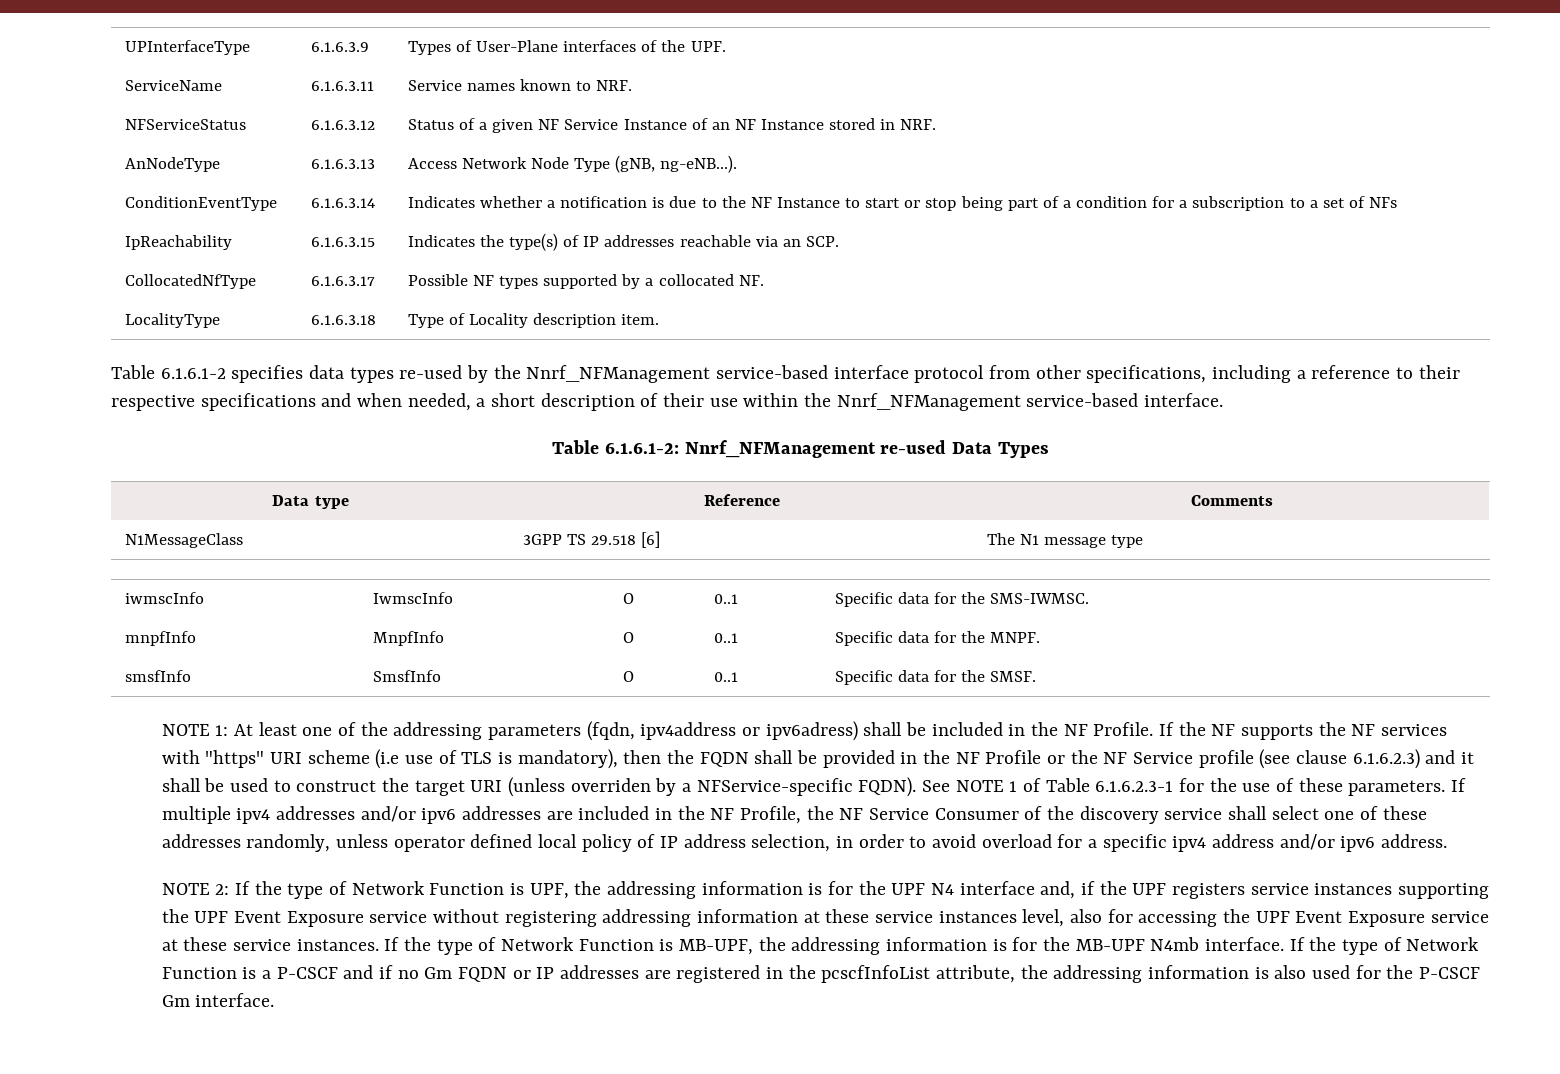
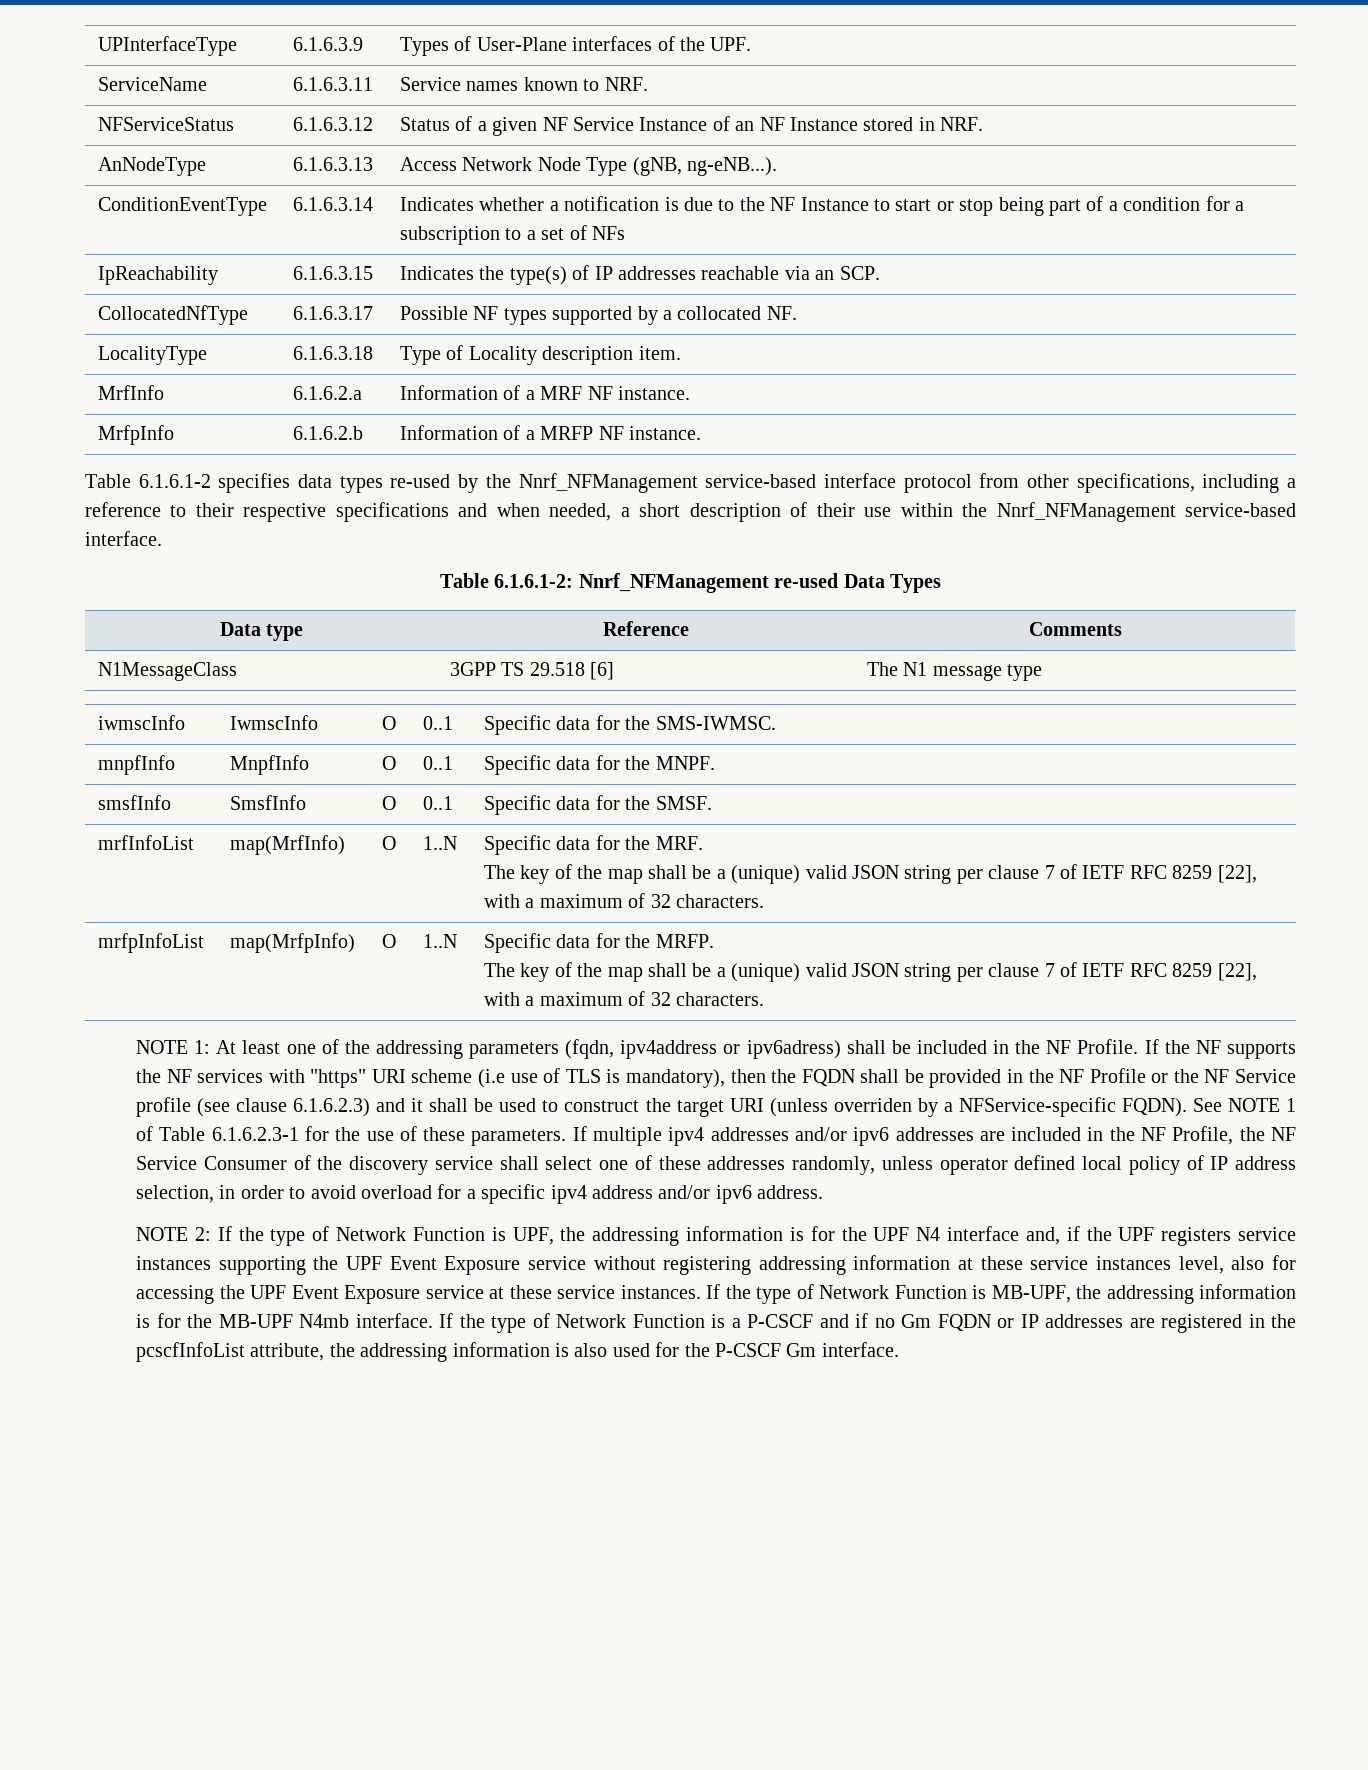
(660, 319) none -> [97,385,164,400] [292,386,362,400] [399,385,690,400] [97,425,174,445] [292,426,363,440] [399,425,701,440] // MrfInfo | 6.1.6.2.a | Information of a MRF NF instance. // MrfpInfo | 6.1.6.2.b | Information of a MRFP NF instance.
(1037, 676) none -> [97,835,194,850] [229,835,345,855] [381,836,396,850] [422,836,457,850] [483,835,703,855] [483,864,1257,884] [483,893,764,908] [97,933,204,953] [229,933,355,953] [381,934,396,948] [422,934,457,948] [483,933,714,953] [483,962,1257,982] [483,991,764,1006] // mrfInfoList | map(MrfInfo) | O | 1..N | Specific data for the MRF. // The key of the map shall be a (unique) valid JSON string per clause 7 of IETF RFC 8259 [22], with a maximum of 32 characters. // mrfpInfoList | map(MrfpInfo) | O | 1..N | Specific data for the MRFP. // The key of the map shall be a (unique) valid JSON string per clause 7 of IETF RFC 8259 [22], with a maximum of 32 characters.

